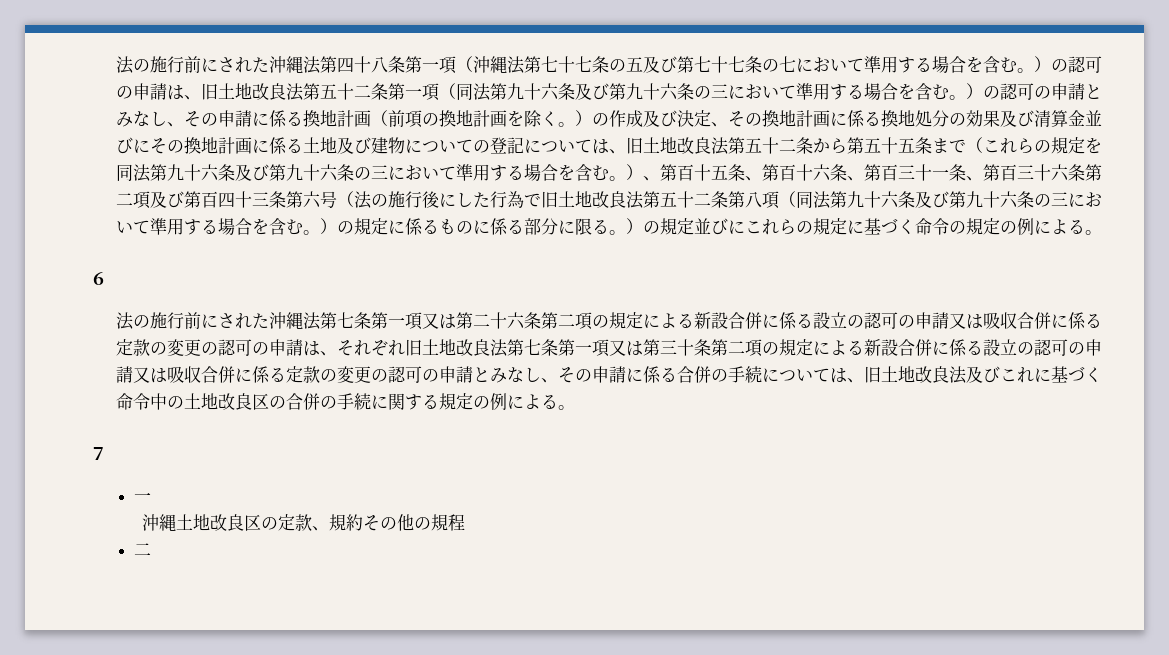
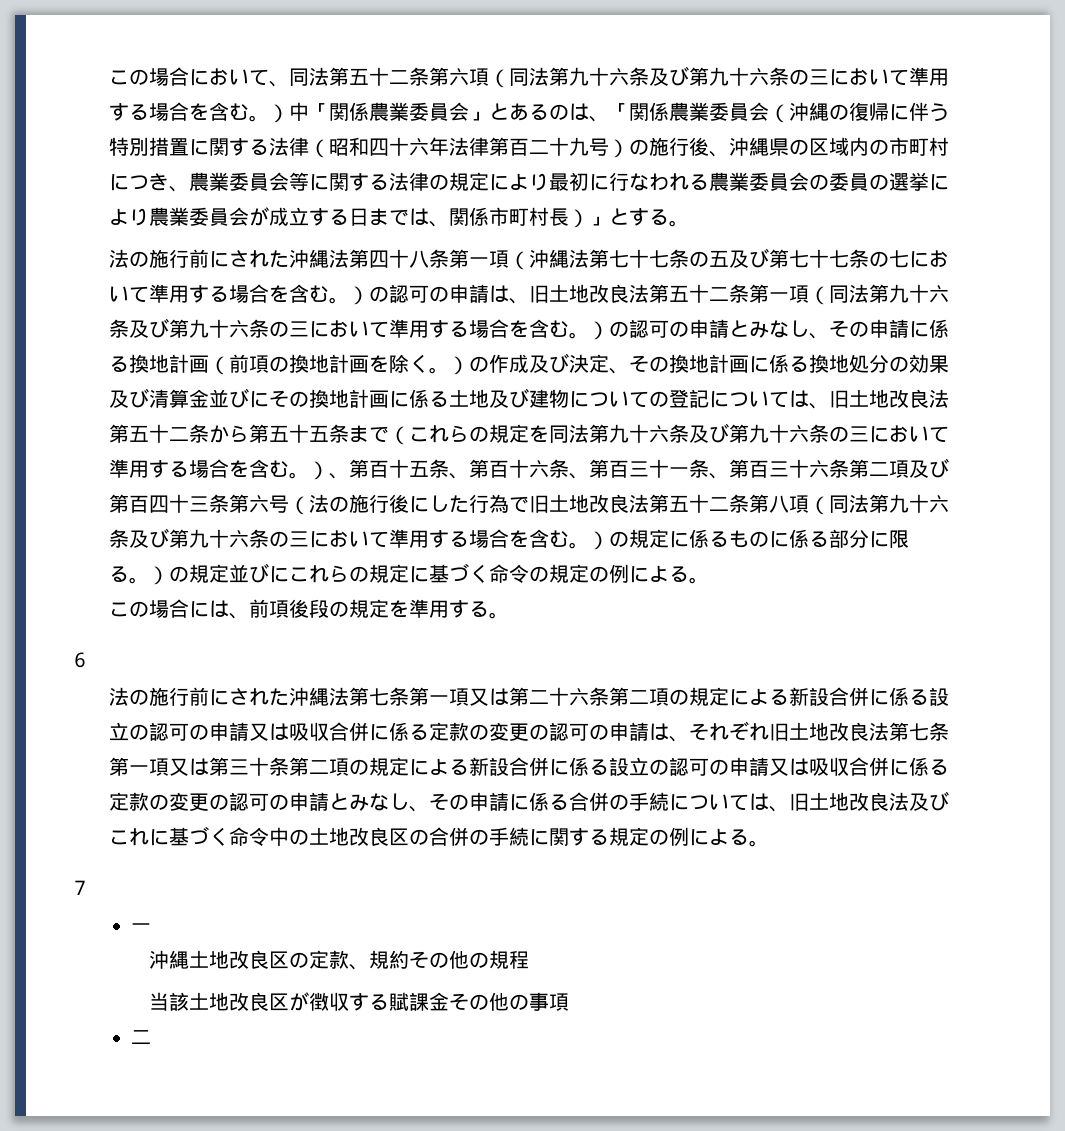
(115, 65) none -> [109,66,950,88] [109,102,950,123] [109,137,950,158] [109,172,950,192] [109,207,690,228] この場合において、同法第五十二条第六項（同法第九十六条及び第九十六条の三において準用する場合を含む。）中「関係農業委員会」とあるのは、「関係農業委員会（沖縄の復帰に伴う特別措置に関する法律（昭和四十六年法律第百二十九号）の施行後、沖縄県の区域内の市町村につき、農業委員会等に関する法律の規定により最初に行なわれる農業委員会の委員の選挙により農業委員会が成立する日までは、関係市町村長）」とする。 //
(1102, 232) none -> [109,599,510,619] // この場合には、前項後段の規定を準用する。
(465, 522) none -> [148,992,569,1011] // 当該土地改良区が徴収する賦課金その他の事項

